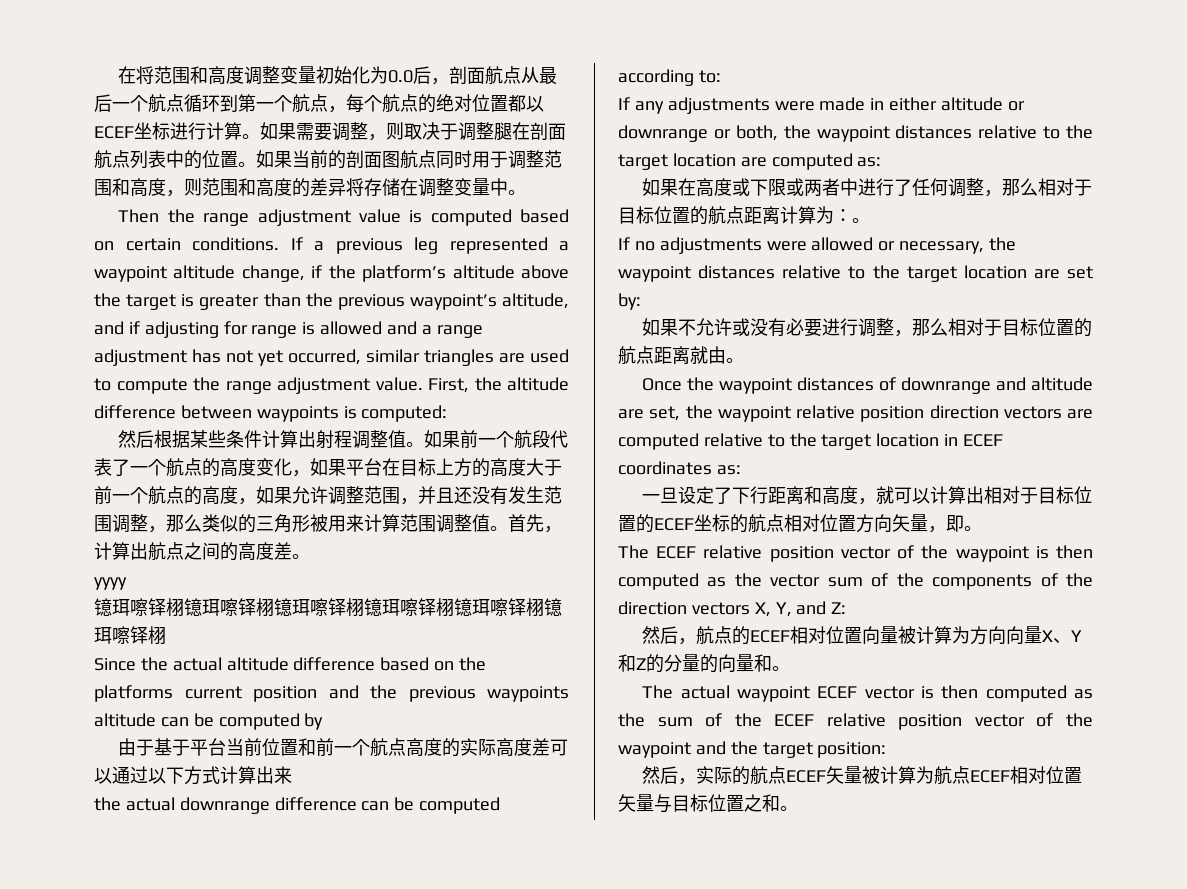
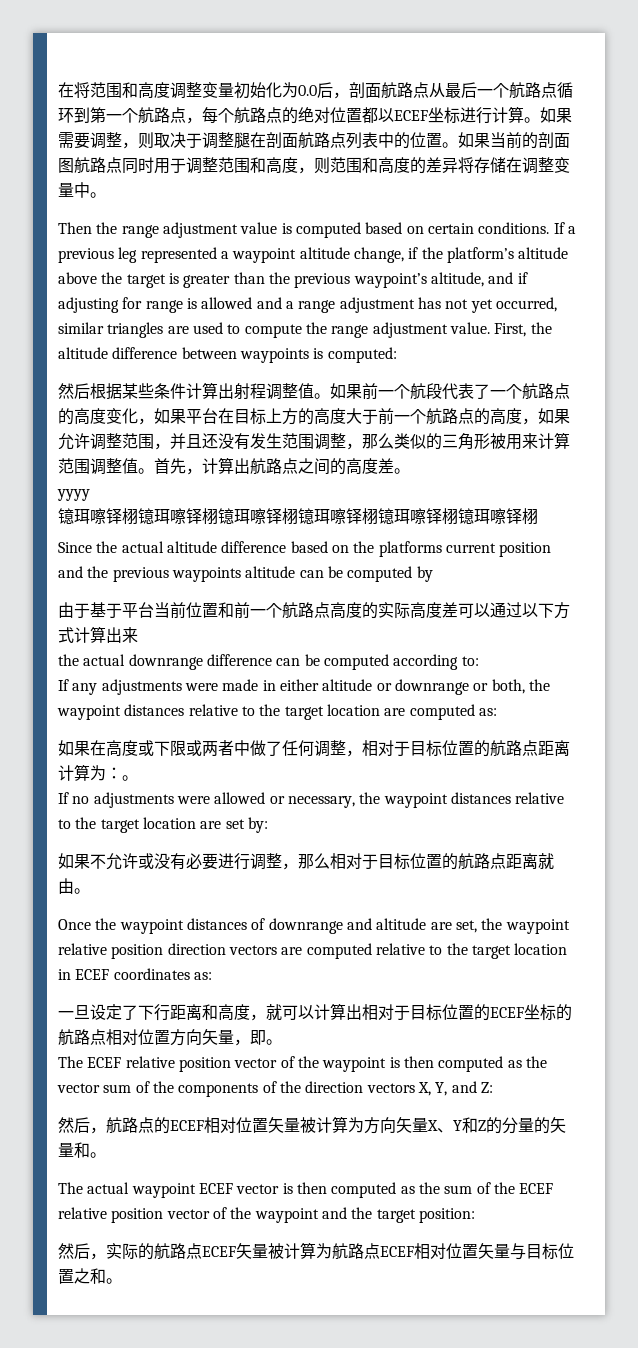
(504, 75) none -> [397,82,413,98] 路
(166, 103) none -> [525,82,541,98] 路
(310, 103) none -> [154,107,170,123] 路
(400, 103) none -> [250,107,266,123] 路
(112, 159) none -> [314,132,330,148] 路
(418, 159) none -> [90,157,106,173] 路
(184, 467) none -> [538,383,554,399] 路
(166, 495) none -> [442,408,458,424] 路
(166, 551) none -> [266,458,282,474] 路
(389, 747) none -> [298,602,314,618] 路
[858,178,895,196] 进行 -> [250,740,266,756] 做
[1002,178,1093,196] [618,206,726,225] 那么相对于目标位置的航 -> [362,740,522,757] 相对于目标位置的航路
(636, 355) none -> [474,853,490,869] 路
(766, 523) none -> [74,1029,90,1045] 路
(715, 635) none -> [122,1117,138,1133] 路
[862,626,881,644] 向 -> [268,1117,284,1133] 矢
[1006,626,1025,644] 向 -> [396,1117,412,1133] 矢
[718,654,736,672] 向 -> [550,1117,566,1133] 矢
(769, 775) none -> [170,1243,186,1259] 路
(953, 775) none -> [348,1243,364,1259] 路

